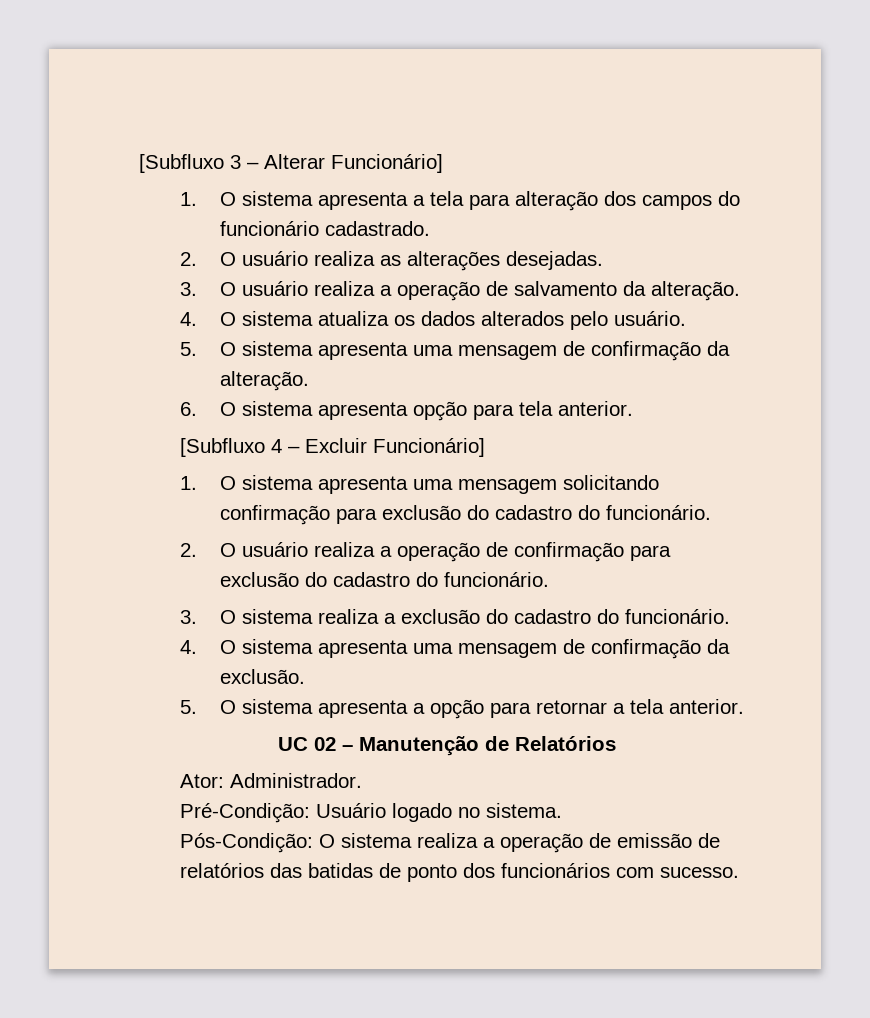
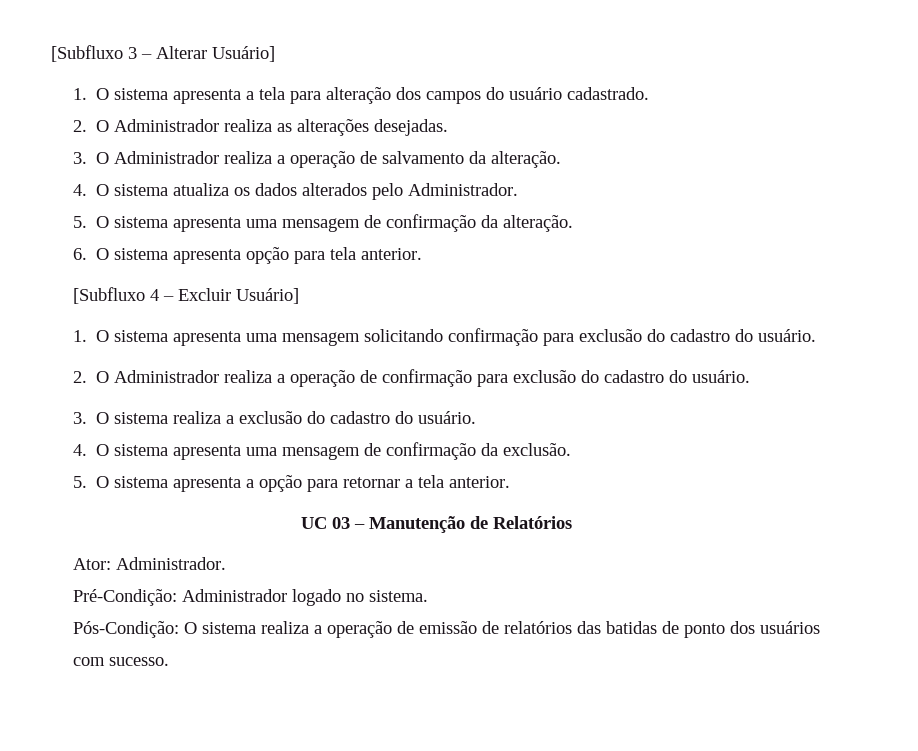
[331,154,443,173] Funcionário] -> [212,46,275,62] Usuário]
[220,221,320,236] funcionário -> [509,87,563,100] usuário
[242,251,309,266] usuário -> [114,119,220,132] Administrador
[242,281,309,296] usuário -> [114,151,220,164] Administrador
[614,311,687,326] usuário. -> [408,183,519,196] Administrador.
[372,438,485,457] Funcionário] -> [236,288,300,304] Usuário]
[606,505,712,520] [179,542,309,557] funcionário. // 2. O usuário -> [758,329,817,342] [73,370,220,383] usuário. // 2. O Administrador
[444,572,550,587] funcionário. -> [692,370,751,383] usuário.
[625,609,731,624] funcionário. -> [418,411,477,424] usuário.
[314,737,336,751] 02 -> [331,517,350,529] 03
[315,803,386,818] Usuário -> [182,589,288,602] Administrador
[500,863,610,878] funcionários -> [760,621,821,634] usuários

